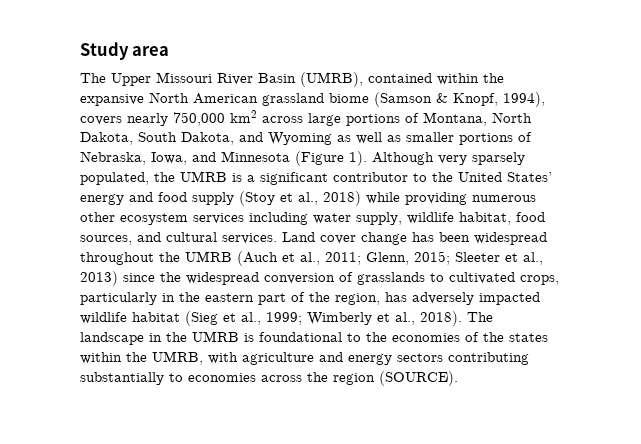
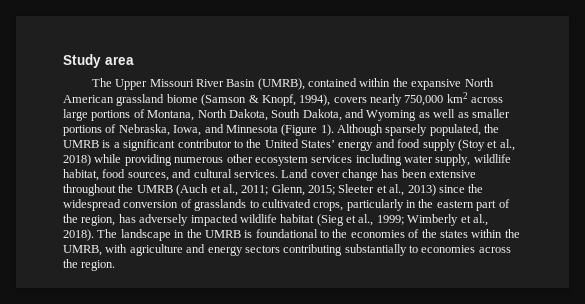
[438,155,467,165] very -> (383, 130) none
[474,232,547,245] widespread -> [429,170,477,178] extensive
[333,371,458,386] region (SOURCE). -> [81,260,116,271] region.

